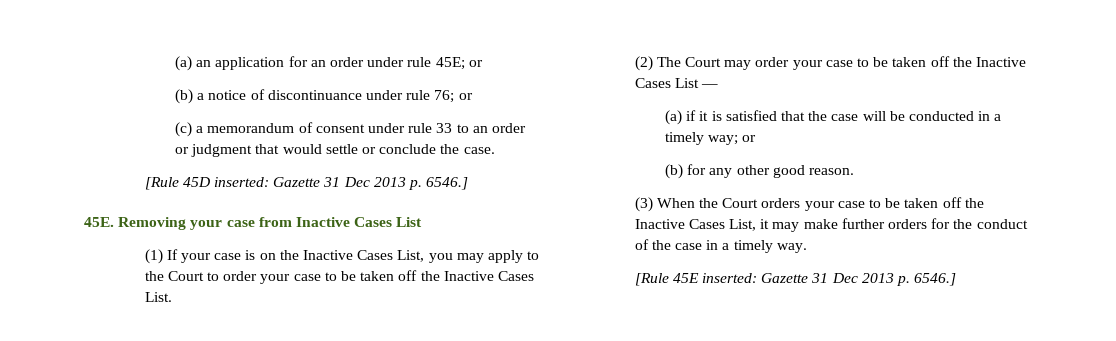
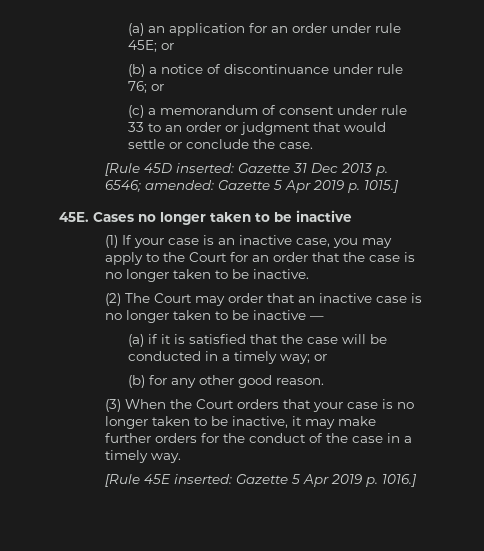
[426,177,469,190] [84,217,423,230] 6546.] // 45E. Removing your case from Inactive Cases List -> [104,180,399,193] [59,210,352,225] 6546; amended: Gazette 5 Apr 2019 p. 1015.] // 45E. Cases no longer taken to be inactive
[259,250,425,262] on the Inactive Cases List, -> [217,235,330,247] an inactive case,
[207,270,534,284] [144,292,172,302] to order your case to be taken off the Inactive Cases List. -> [229,252,415,262] [104,269,309,282] for an order that the case is no longer taken to be inactive.
[792,56,1026,70] [634,78,699,88] your case to be taken off the Inactive Cases List -> [266,293,422,303] [104,310,306,323] that an inactive case is no longer taken to be inactive
[804,197,984,211] [634,219,757,231] your case to be taken off the Inactive Cases List, -> [282,399,414,412] [104,416,288,429] that your case is no longer taken to be inactive,
[811,273,957,286] 31 Dec 2013 p. 6546.] -> [290,474,417,487] 5 Apr 2019 p. 1016.]

